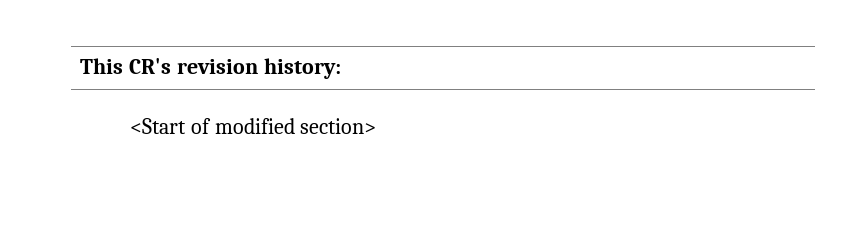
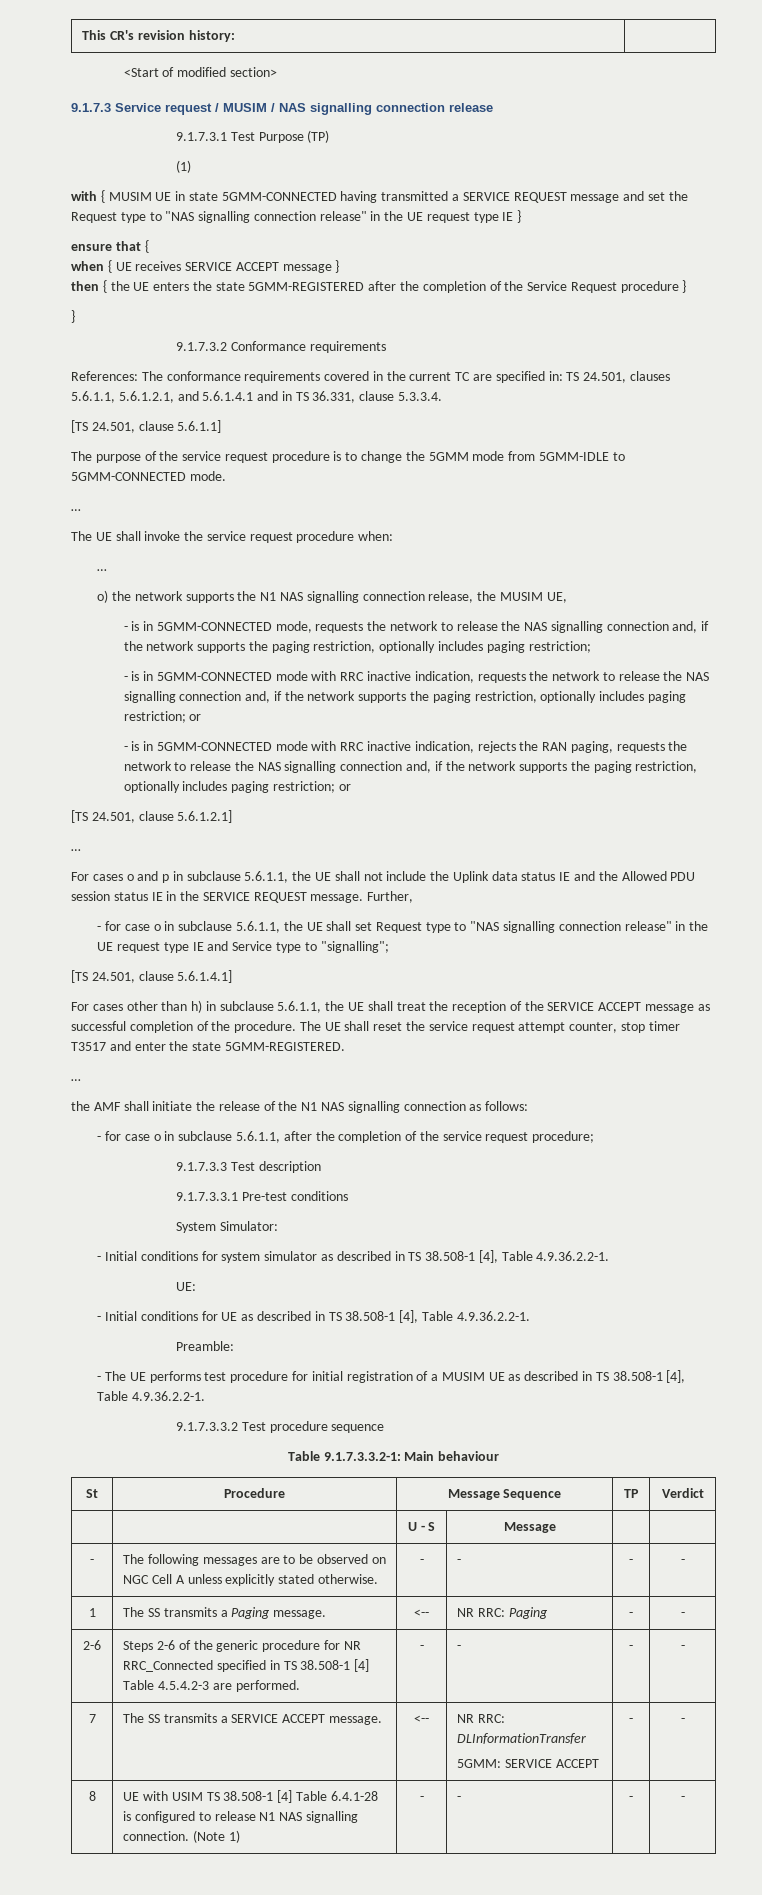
(377, 126) none -> [71,103,493,115] [176,130,330,143] [176,160,192,173] [71,190,688,203] [71,210,522,223] [71,240,149,253] [71,260,340,273] [71,280,687,293] [71,310,75,323] [176,341,386,353] [71,371,670,383] [71,391,443,403] [71,420,222,433] [71,451,625,463] [71,471,226,481] [71,509,81,511] [71,531,394,543] [97,569,108,571] [97,590,567,603] [123,621,710,633] [123,641,591,653] [123,671,710,683] [123,691,686,703] [123,711,202,723] [123,741,688,753] [123,761,698,773] [123,781,351,793] [71,810,233,823] [71,849,81,851] [71,871,696,883] [71,891,414,903] [97,921,709,933] [97,941,389,953] [71,970,233,983] [71,1000,710,1013] [71,1021,680,1033] [71,1041,345,1051] [71,1079,81,1081] [71,1101,529,1113] [97,1131,595,1143] [176,1161,321,1173] [176,1191,348,1201] [176,1221,278,1233] [97,1250,610,1263] [176,1282,197,1291] [97,1310,530,1323] [176,1341,235,1351] [97,1370,686,1383] [97,1391,206,1401] [176,1421,385,1433] [287,1451,500,1461] [86,1489,98,1498] [224,1488,285,1498] [447,1489,562,1500] [624,1489,639,1498] [661,1488,704,1498] [407,1522,436,1531] [503,1522,556,1533] [90,1559,94,1564] [123,1554,386,1566] [123,1574,378,1586] [419,1559,424,1564] [457,1559,462,1564] [629,1559,633,1564] [680,1559,685,1564] [88,1608,96,1617] [123,1607,327,1619] [414,1609,429,1617] [457,1607,548,1619] [629,1612,633,1617] [680,1612,685,1617] [83,1640,101,1650] [123,1640,361,1652] [123,1659,370,1672] [123,1680,300,1692] [419,1645,424,1650] [457,1645,462,1650] [629,1645,633,1650] [680,1645,685,1650] [88,1714,96,1723] [123,1713,382,1725] [414,1715,429,1723] [457,1714,505,1723] [457,1733,587,1744] [457,1759,599,1768] [629,1718,633,1723] [680,1718,685,1723] [88,1791,96,1801] [123,1790,378,1803] [123,1811,358,1823] [123,1830,240,1843] [419,1796,424,1801] [457,1796,462,1801] [629,1796,633,1801] [680,1796,685,1801] // 9.1.7.3 Service request / MUSIM / NAS signalling connection release // 9.1.7.3.1 Test Purpose (TP) // (1) // with { MUSIM UE in state 5GMM-CONNECTED having transmitted a SERVICE REQUEST message and set the Request type to "NAS signalling connection release" in the UE request type IE } // ensure that { // when { UE receives SERVICE ACCEPT message } // then { the UE enters the state 5GMM-REGISTERED after the completion of the Service Request procedure } // } // 9.1.7.3.2 Conformance requirements // References: The conformance requirements covered in the current TC are specified in: TS 24.501, clauses 5.6.1.1, 5.6.1.2.1, and 5.6.1.4.1 and in TS 36.331, clause 5.3.3.4. // [TS 24.501, clause 5.6.1.1] // The purpose of the service request procedure is to change the 5GMM mode from 5GMM-IDLE to 5GMM-CONNECTED mode. // … // The UE shall invoke the service request procedure when: // … // o) the network supports the N1 NAS signalling connection release, the MUSIM UE, // - is in 5GMM-CONNECTED mode, requests the network to release the NAS signalling connection and, if the network supports the paging restriction, optionally includes paging restriction; // - is in 5GMM-CONNECTED mode with RRC inactive indication, requests the network to release the NAS signalling connection and, if the network supports the paging restriction, optionally includes paging restriction; or // - is in 5GMM-CONNECTED mode with RRC inactive indication, rejects the RAN paging, requests the network to release the NAS signalling connection and, if the network supports the paging restriction, optionally includes paging restriction; or // [TS 24.501, clause 5.6.1.2.1] // … // For cases o and p in subclause 5.6.1.1, the UE shall not include the Uplink data status IE and the Allowed PDU session status IE in the SERVICE REQUEST message. Further, // - for case o in subclause 5.6.1.1, the UE shall set Request type to "NAS signalling connection release" in the UE request type IE and Service type to "signalling"; // [TS 24.501, clause 5.6.1.4.1] // For cases other than h) in subclause 5.6.1.1, the UE shall treat the reception of the SERVICE ACCEPT message as successful completion of the procedure. The UE shall reset the service request attempt counter, stop timer T3517 and enter the state 5GMM-REGISTERED. // … // the AMF shall initiate the release of the N1 NAS signalling connection as follows: // - for case o in subclause 5.6.1.1, after the completion of the service request procedure; // 9.1.7.3.3 Test description // 9.1.7.3.3.1 Pre-test conditions // System Simulator: // - Initial conditions for system simulator as described in TS 38.508-1 [4], Table 4.9.36.2.2-1. // UE: // - Initial conditions for UE as described in TS 38.508-1 [4], Table 4.9.36.2.2-1. // Preamble: // - The UE performs test procedure for initial registration of a MUSIM UE as described in TS 38.508-1 [4], Table 4.9.36.2.2-1. // 9.1.7.3.3.2 Test procedure sequence // Table 9.1.7.3.3.2-1: Main behaviour // St | Procedure | Message Sequence | TP | Verdict // | | U - S | Message | | // - | The following messages are to be observed on NGC Cell A unless explicitly stated otherwise. | - | - | - | - // 1 | The SS transmits a Paging message. | <-- | NR RRC: Paging | - | - // 2-6 | Steps 2-6 of the generic procedure for NR RRC_Connected specified in TS 38.508-1 [4] Table 4.5.4.2-3 are performed. | - | - | - | - // 7 | The SS transmits a SERVICE ACCEPT message. | <-- | NR RRC: DLInformationTransfer // 5GMM: SERVICE ACCEPT | - | - // 8 | UE with USIM TS 38.508-1 [4] Table 6.4.1-28 is configured to release N1 NAS signalling connection. (Note 1) | - | - | - | -

